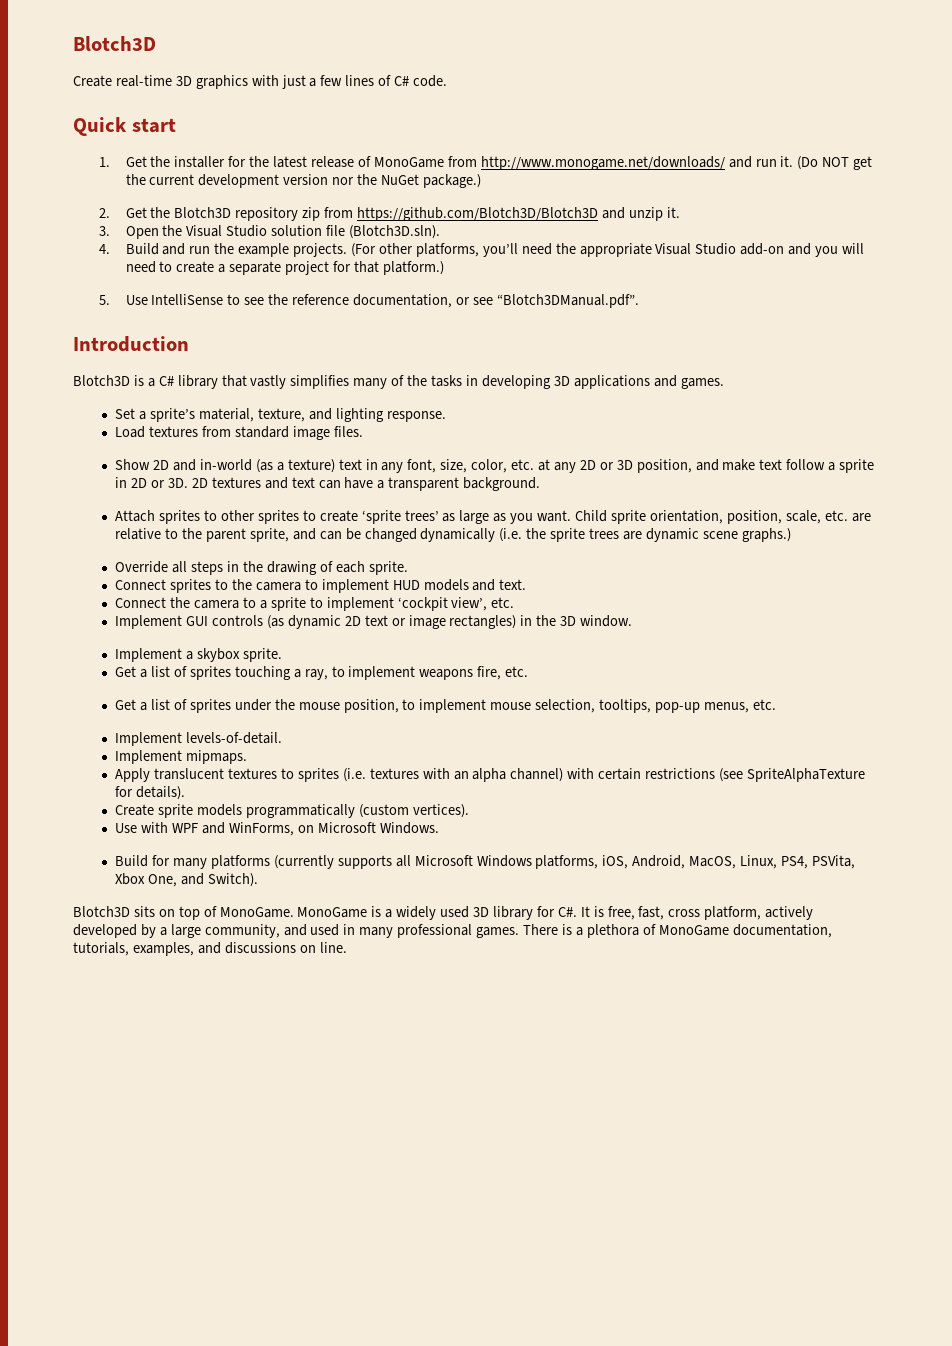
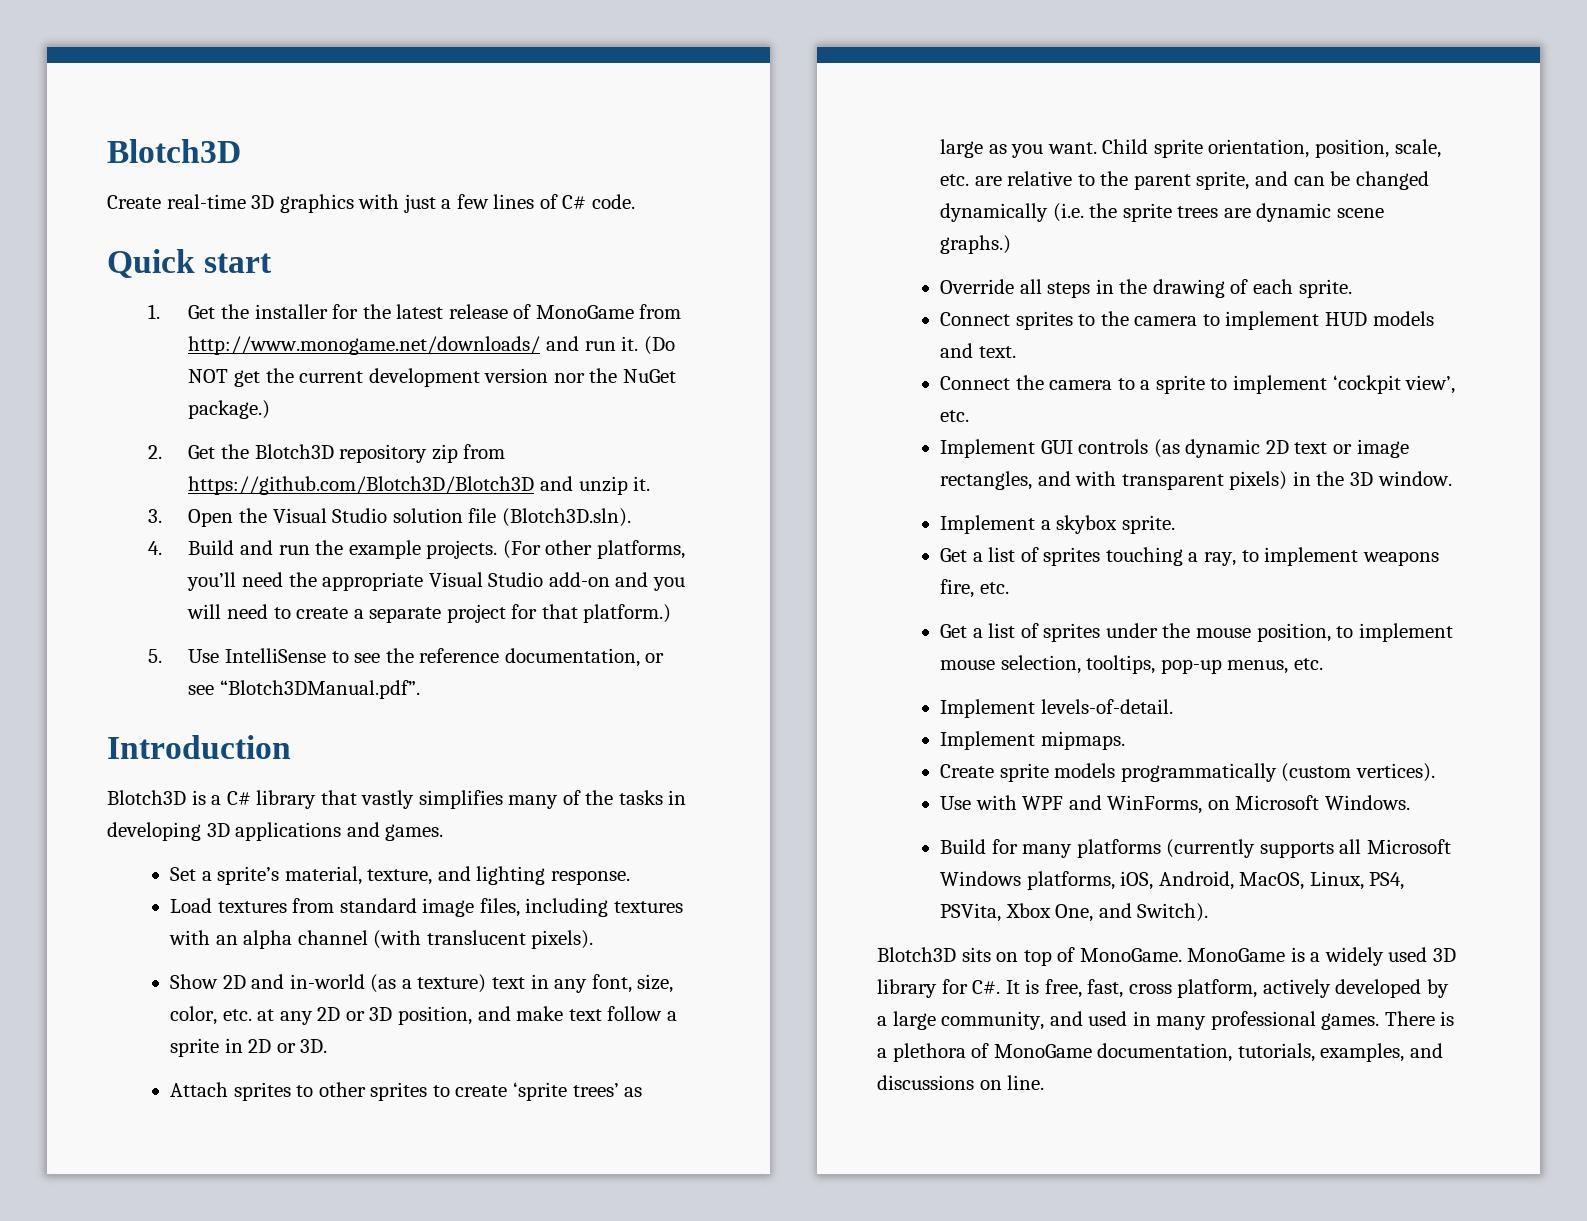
[333,426,363,437] files. -> [479,898,684,917] [169,930,594,949] files, including textures with an alpha channel (with translucent pixels).
[191,477,541,491] 2D textures and text can have a transparent background. -> (328, 1046) none
[449,615,517,629] rectangles) -> [940,471,1288,490] rectangles, and with transparent pixels)
[115,768,865,782] [115,786,186,800] // Apply translucent textures to sprites (i.e. textures with an alpha channel) with certain restrictions (see SpriteAlphaTexture for details). -> (1125, 740) none

